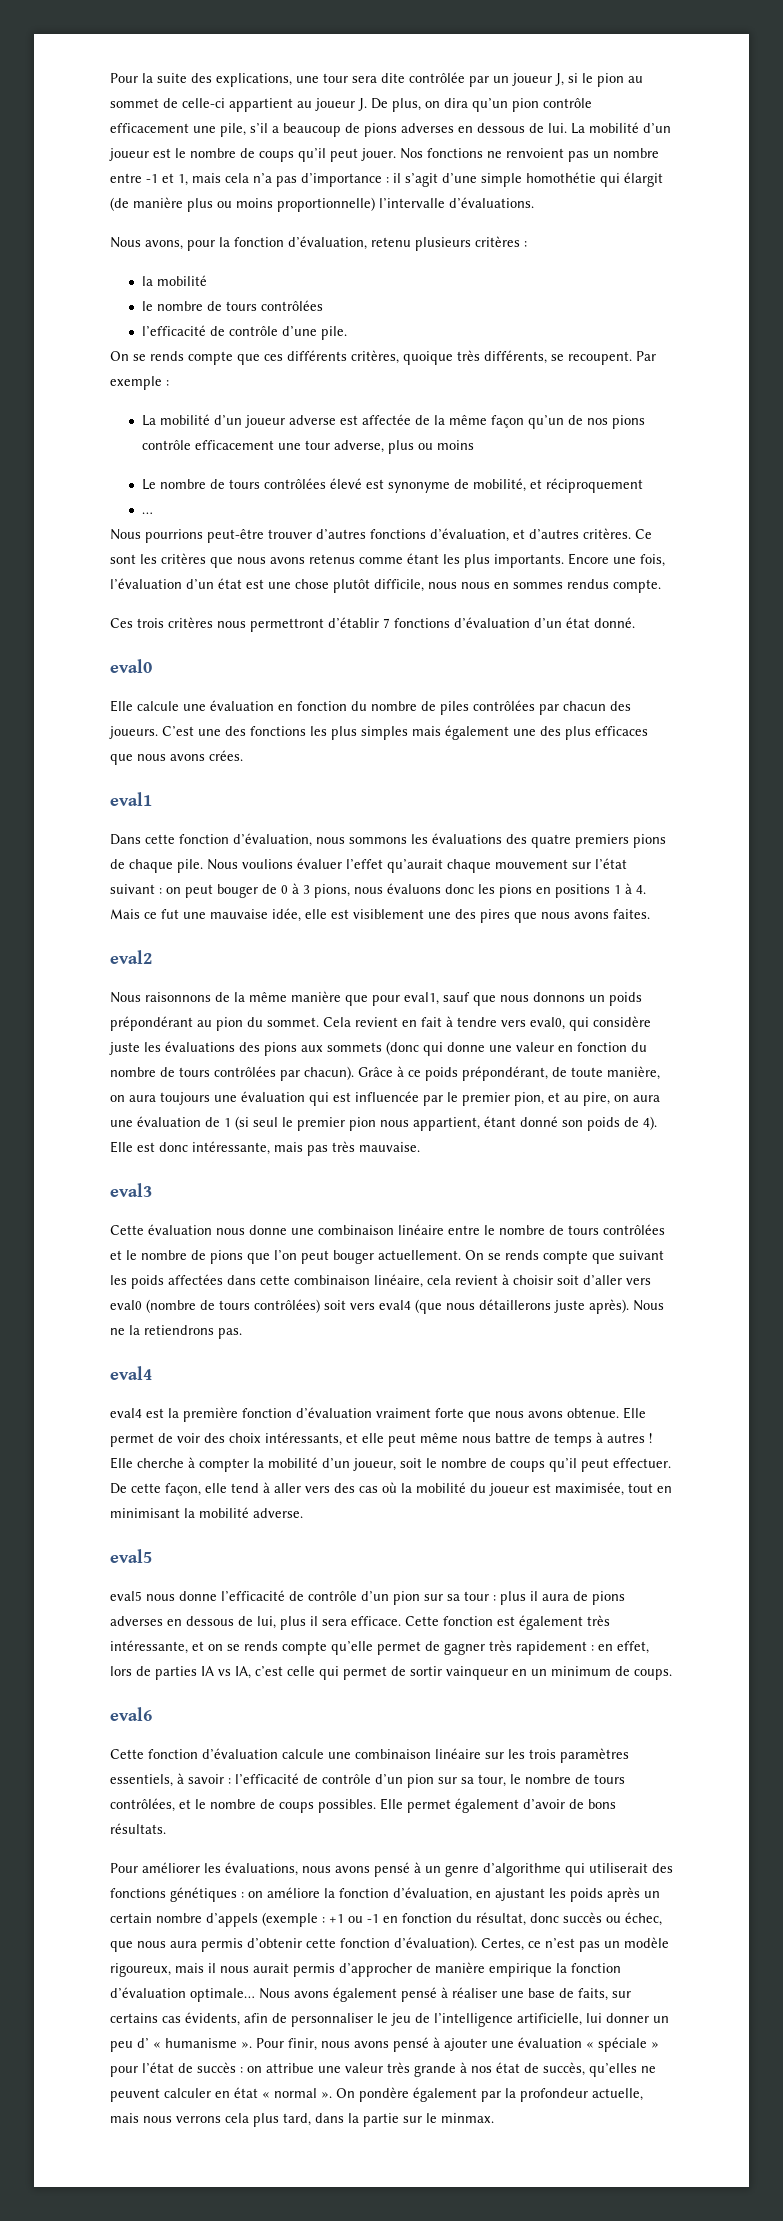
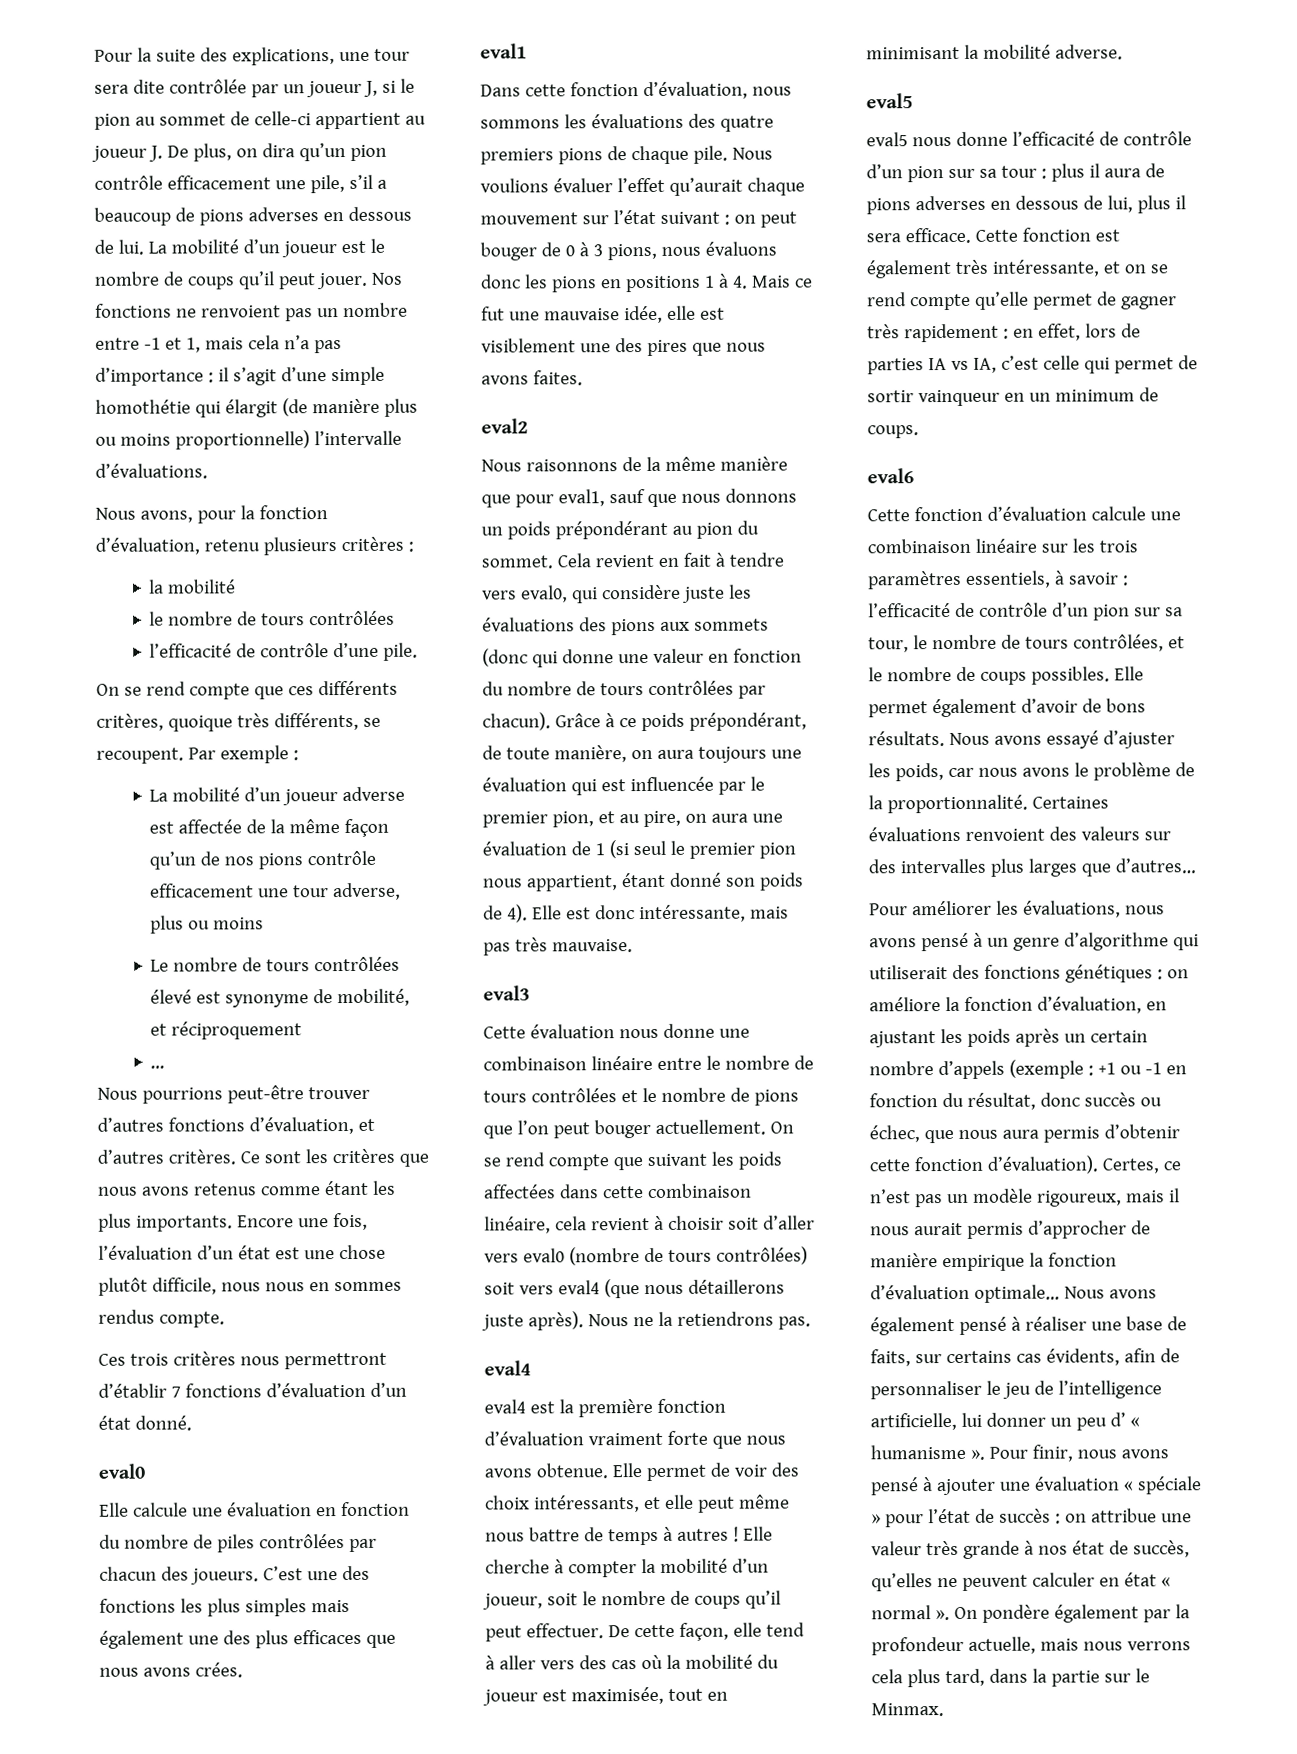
[150,351,184,361] rends -> [145,681,186,696] rend
[505,1250,539,1260] rends -> [504,1152,545,1167] rend
[244,1641,278,1651] rends -> [867,292,907,307] rend
(166, 1828) none -> [948,730,1175,749] [868,762,1195,782] [868,794,1109,814] [868,826,1171,842] [868,858,1196,877] Nous avons essayé d’ajuster les poids, car nous avons le problème de la proportionnalité. Certaines évaluations renvoient des valeurs sur des intervalles plus larges que d’autres…
[441,2113,494,2123] minmax. -> [871,1703,944,1717] Minmax.

